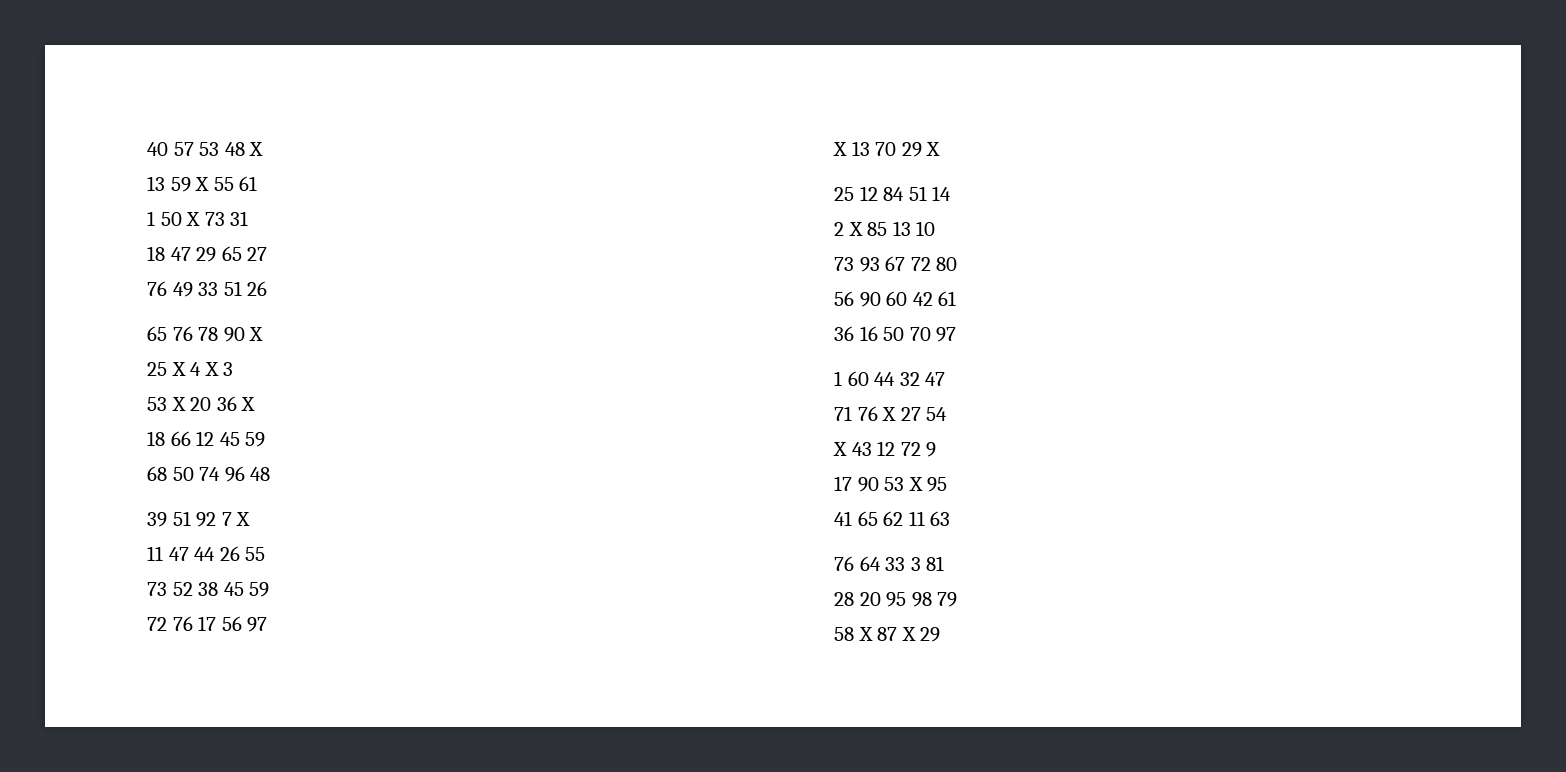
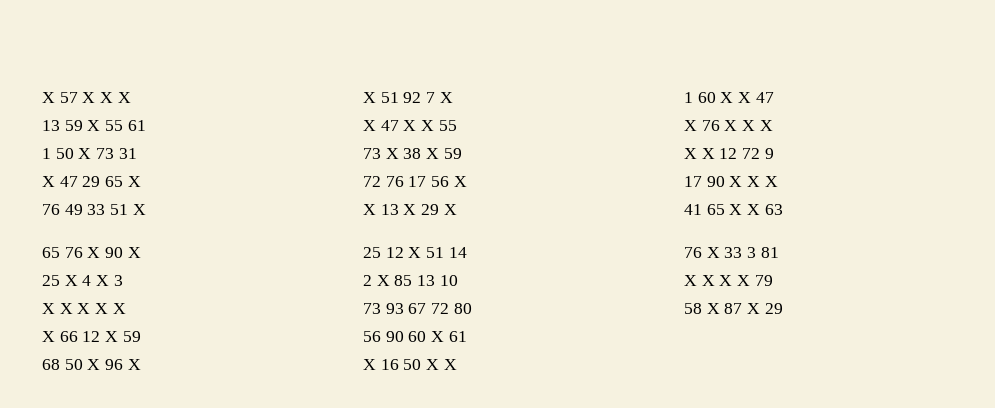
[147,142,245,156] 40 57 53 48 -> [42,92,114,103] X 57 X X
[147,246,165,261] 18 -> [42,176,55,187] X
[247,247,268,261] 27 -> [127,176,141,187] X
[247,281,268,296] 26 -> [132,204,146,215] X
[198,327,219,341] 78 -> [87,247,101,258] X
[147,396,256,411] [147,431,165,446] 53 X 20 36 X // 18 -> [42,303,126,314] [42,331,55,342] X X X X X // X
[219,432,240,446] 45 -> [105,331,119,342] X
[199,466,271,482] [147,512,167,527] 74 96 48 // 39 -> [87,359,141,370] [363,92,376,103] X 96 X // X
[147,546,240,561] 11 47 44 26 -> [363,120,435,131] X 47 X X
[172,582,244,596] 52 38 45 -> [385,148,440,159] X 38 X
[247,617,268,632] 97 -> [453,176,467,187] X
[875,142,897,156] 70 -> [403,204,417,215] X
[883,187,905,201] 84 -> [408,247,422,258] X
[912,291,957,306] [834,326,854,341] 42 61 // 36 -> [431,331,467,342] [363,359,376,370] X 61 // X
[909,327,957,342] 70 97 -> [426,359,457,370] X X
[874,372,920,386] 44 32 -> [720,92,752,103] X X
[834,406,948,421] [833,442,872,456] 71 76 X 27 54 // X 43 -> [684,120,773,131] [684,148,715,159] X 76 X X X // X X
[884,477,948,492] 53 X 95 -> [729,176,778,187] X X X
[883,511,925,526] 62 11 -> [729,204,761,215] X X
[859,556,881,571] 64 -> [706,247,720,258] X
[834,592,932,607] 28 20 95 98 -> [684,275,751,286] X X X X

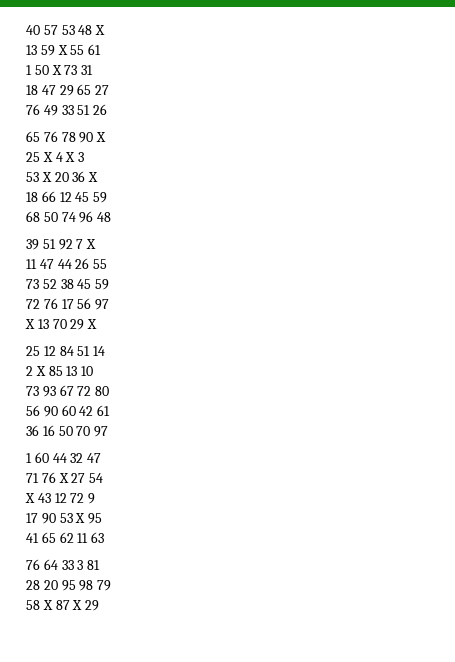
[42,92,114,103] X 57 X X -> [26,25,93,35] 40 57 53 48
[42,176,55,187] X -> [26,85,38,95] 18
[127,176,141,187] X -> [95,85,110,95] 27
[132,204,146,215] X -> [93,104,108,115] 26
[87,247,101,258] X -> [61,132,76,142] 78
[42,303,126,314] [42,331,55,342] X X X X X // X -> [26,171,99,182] [26,192,38,202] 53 X 20 36 X // 18
[105,331,119,342] X -> [75,192,90,202] 45
[87,359,141,370] [363,92,376,103] X 96 X // X -> [61,211,112,223] [26,239,39,250] 74 96 48 // 39
[363,120,435,131] X 47 X X -> [26,258,90,269] 11 47 44 26
[385,148,440,159] X 38 X -> [42,279,92,289] 52 38 45
[453,176,467,187] X -> [95,299,110,310] 97
[403,204,417,215] X -> [52,319,67,329] 70
[408,247,422,258] X -> [59,346,74,356] 84
[431,331,467,342] [363,359,376,370] X 61 // X -> [79,405,111,416] [26,425,39,436] 42 61 // 36
[426,359,457,370] X X -> [76,426,109,437] 70 97
[720,92,752,103] X X -> [52,453,84,463] 44 32
[684,120,773,131] [684,148,715,159] X 76 X X X // X X -> [26,472,104,483] [25,493,51,503] 71 76 X 27 54 // X 43
[729,176,778,187] X X X -> [59,513,103,524] 53 X 95
[729,204,761,215] X X -> [59,532,89,543] 62 11
[706,247,720,258] X -> [43,559,58,570] 64
[684,275,751,286] X X X X -> [26,580,94,591] 28 20 95 98

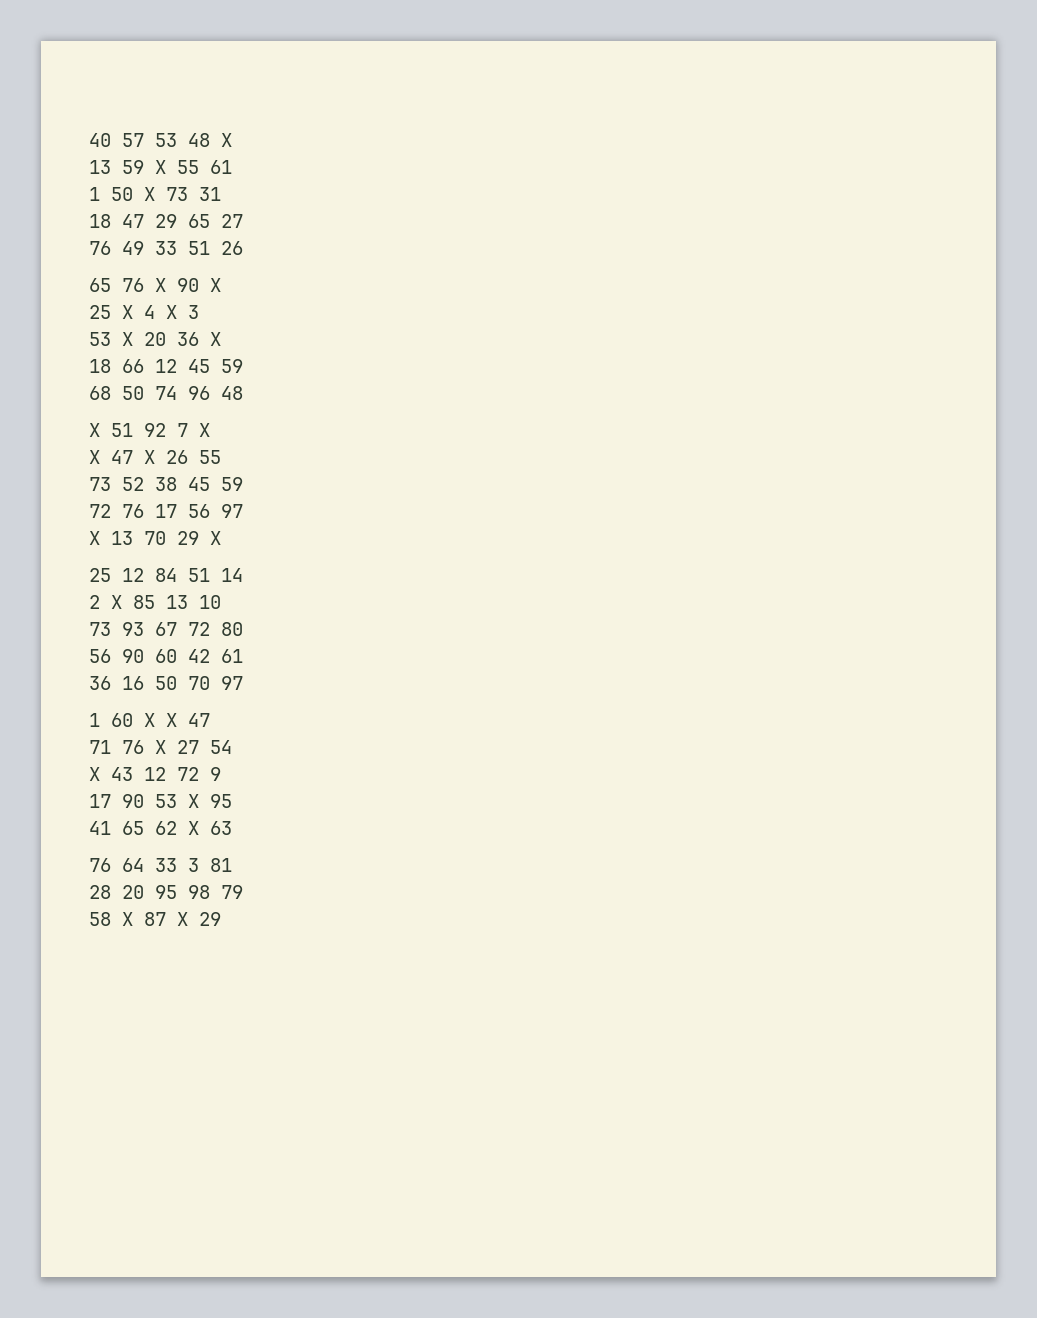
[61,132,76,142] 78 -> [155,278,166,292] X
[26,239,39,250] 39 -> [89,423,100,437] X
[26,259,72,269] 11 47 44 -> [89,450,155,464] X 47 X
[52,453,84,463] 44 32 -> [144,713,177,727] X X
[77,533,89,543] 11 -> [188,821,199,835] X

